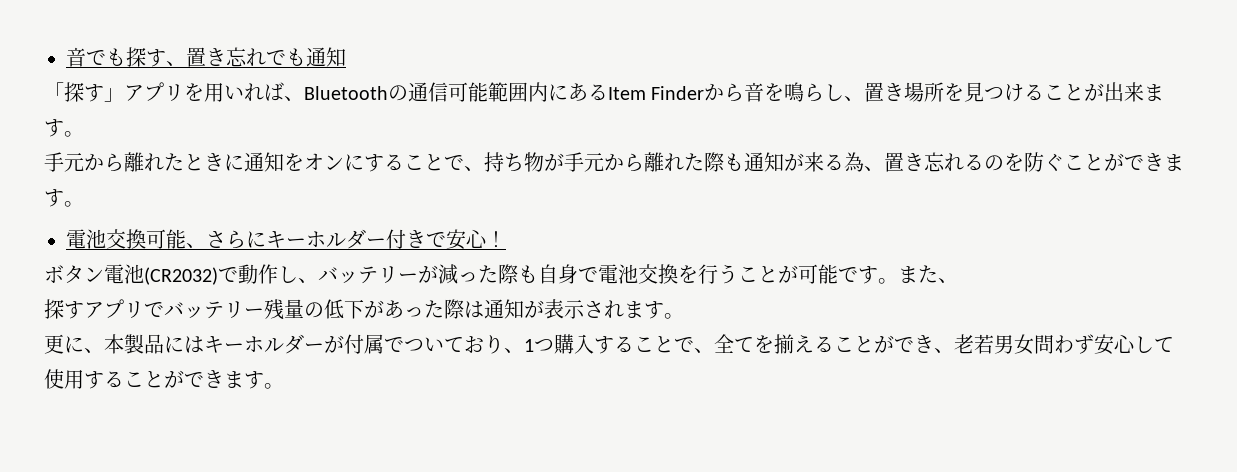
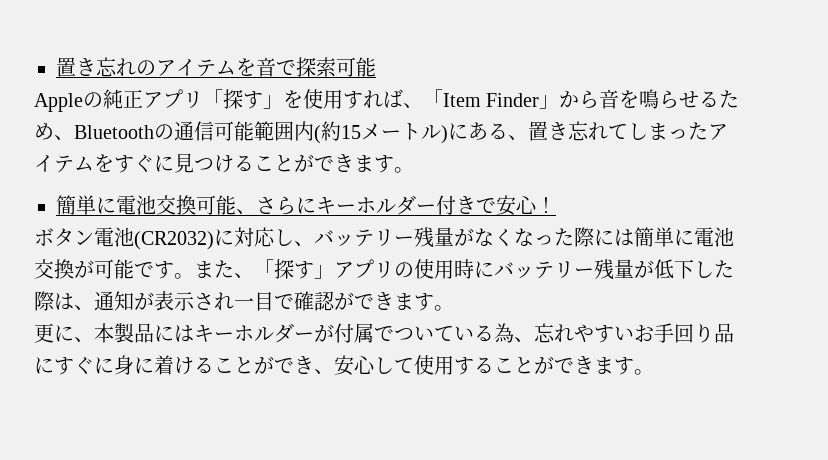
[66,47,346,67] [44,82,284,102] 音でも探す、置き忘れでも通知 // 「探す」アプリを用いれば -> [56,57,376,77] [34,89,740,112] [34,123,54,140] 置き忘れのアイテムを音で探索可能 // Appleの純正アプリ「探す」を使用すれば、「Item Finder」から音を鳴らせるため
[548,82,1165,102] [44,119,84,137] [44,152,1064,172] にあるItem Finderから音を鳴らし、置き場所を見つけることが出来ます。 // 手元から離れたときに通知をオンにすることで、持ち物が手元から離れた際も通知が来る為、置き忘れるのを防ぐ -> [314,121,728,144] [34,153,254,173] (約15メートル)にある、置き忘れてしまったアイテムをすぐに見つける
(84, 204) none -> [56,195,116,215] 簡単に
[218,264,278,284] で動作 -> [214,227,275,247] に対応
[418,264,778,284] が減った際も自身で電池交換を行うこと -> [414,227,734,248] [34,259,74,279] 残量がなくなった際には簡単に電池交換
[44,299,624,320] // 探すアプリでバッテリー残量の低下があった際は通知が表示され -> [254,259,734,280] [34,291,394,311] 「探す」アプリの使用時にバッテリー残量が低下した際は、通知が表示され一目で確認ができ
[464,334,1094,355] おり、1つ購入することで、全てを揃えることができ、老若男女問わず -> [454,323,734,343] [34,355,334,375] いる為、忘れやすいお手回り品にすぐに身に着けることができ、

